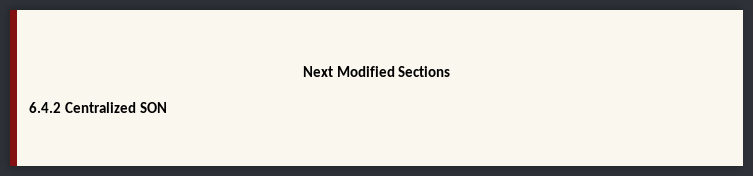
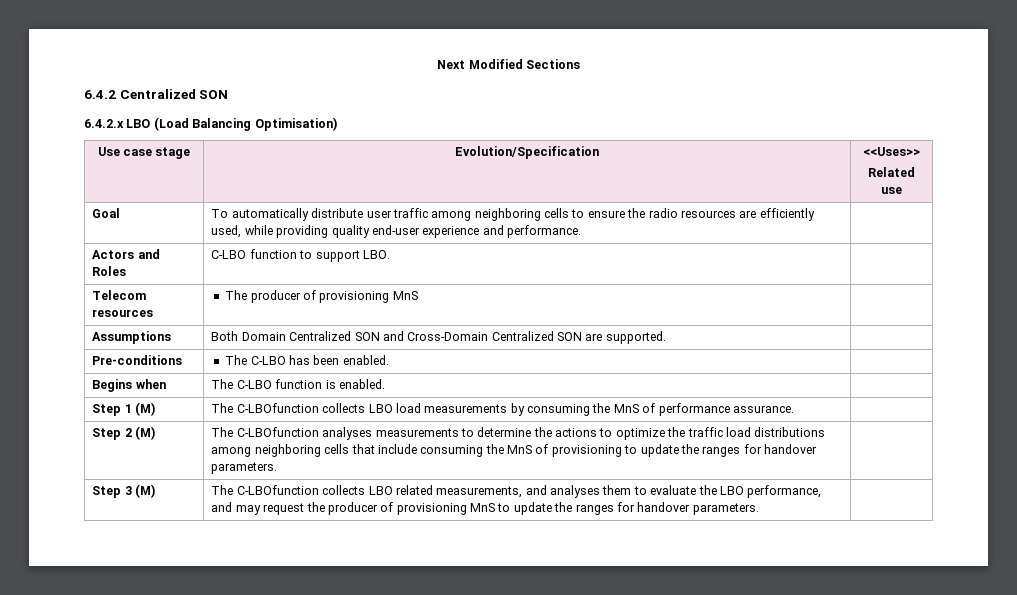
(168, 107) none -> [84,117,337,131] [97,147,191,159] [455,146,599,159] [863,147,920,156] [868,167,915,177] [881,187,902,194] [92,208,121,218] [211,208,815,221] [211,225,582,238] [92,249,160,259] [92,266,127,276] [211,249,390,262] [92,290,147,300] [92,309,154,317] [225,290,418,303] [92,331,172,344] [211,331,666,344] [92,355,183,365] [225,355,389,365] [92,379,166,392] [211,379,385,389] [92,402,156,416] [211,403,794,416] [92,426,156,440] [211,427,826,440] [211,444,818,457] [211,462,278,474] [92,484,156,498] [211,485,822,498] [211,502,759,515] // 6.4.2.x LBO (Load Balancing Optimisation) // Use case stage | Evolution/Specification | <<Uses>> // Related use // Goal | To automatically distribute user traffic among neighboring cells to ensure the radio resources are efficiently used, while providing quality end-user experience and performance. | // Actors and Roles | C-LBO function to support LBO. | // Telecom resources | The producer of provisioning MnS | // Assumptions | Both Domain Centralized SON and Cross-Domain Centralized SON are supported. | // Pre-conditions | The C-LBO has been enabled. | // Begins when | The C-LBO function is enabled. | // Step 1 (M) | The C-LBOfunction collects LBO load measurements by consuming the MnS of performance assurance. | // Step 2 (M) | The C-LBOfunction analyses measurements to determine the actions to optimize the traffic load distributions among neighboring cells that include consuming the MnS of provisioning to update the ranges for handover parameters. | // Step 3 (M) | The C-LBOfunction collects LBO related measurements, and analyses them to evaluate the LBO performance, and may request the producer of provisioning MnS to update the ranges for handover parameters. |

